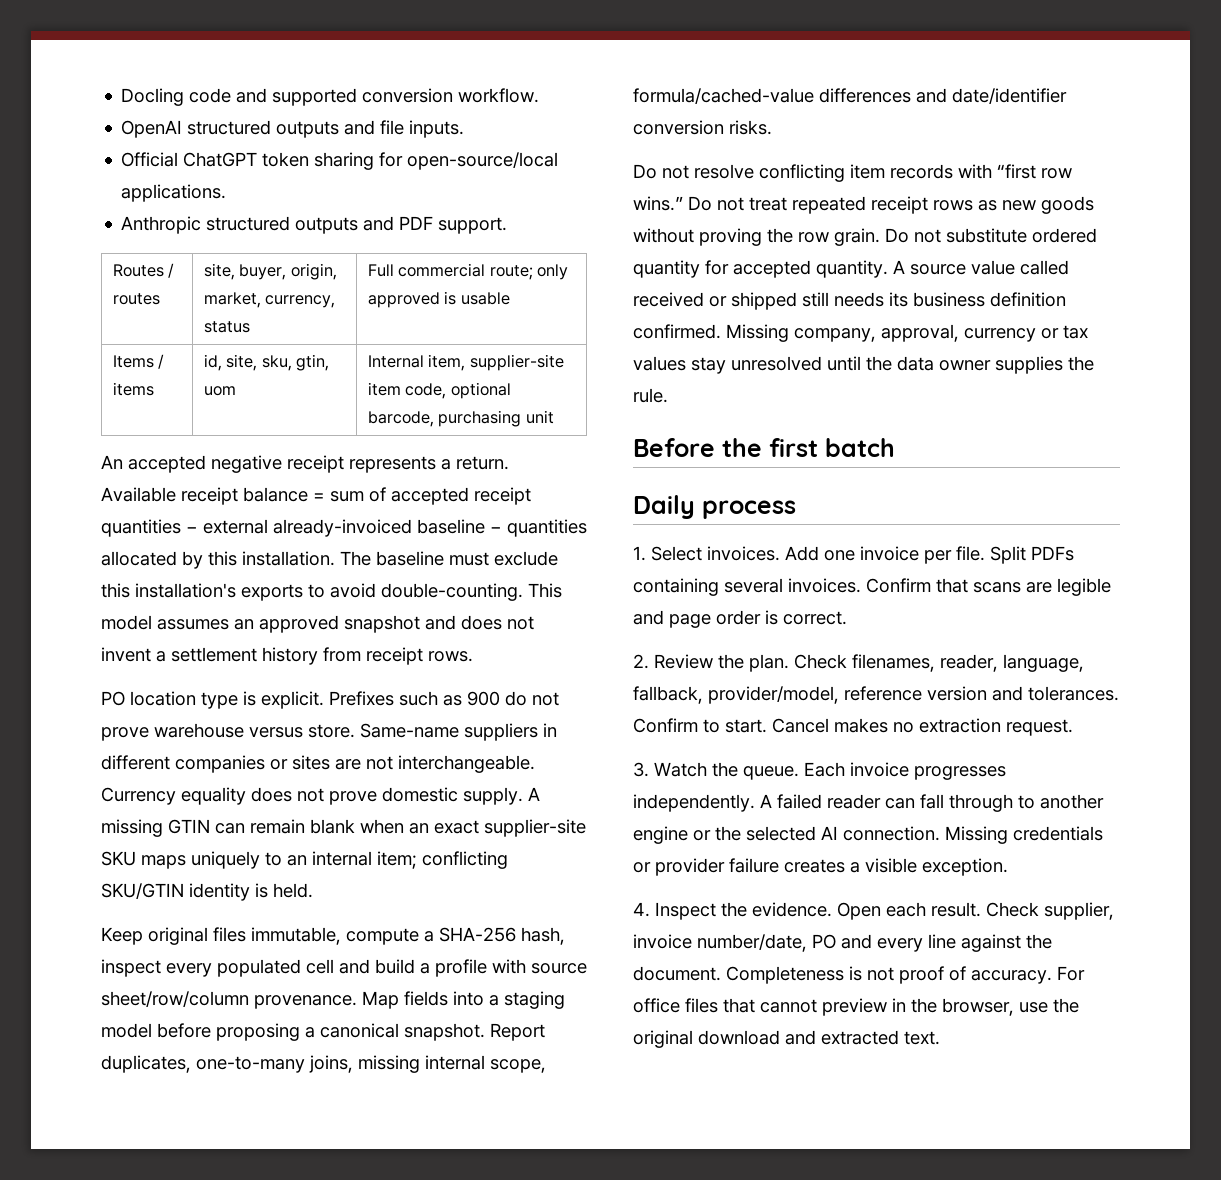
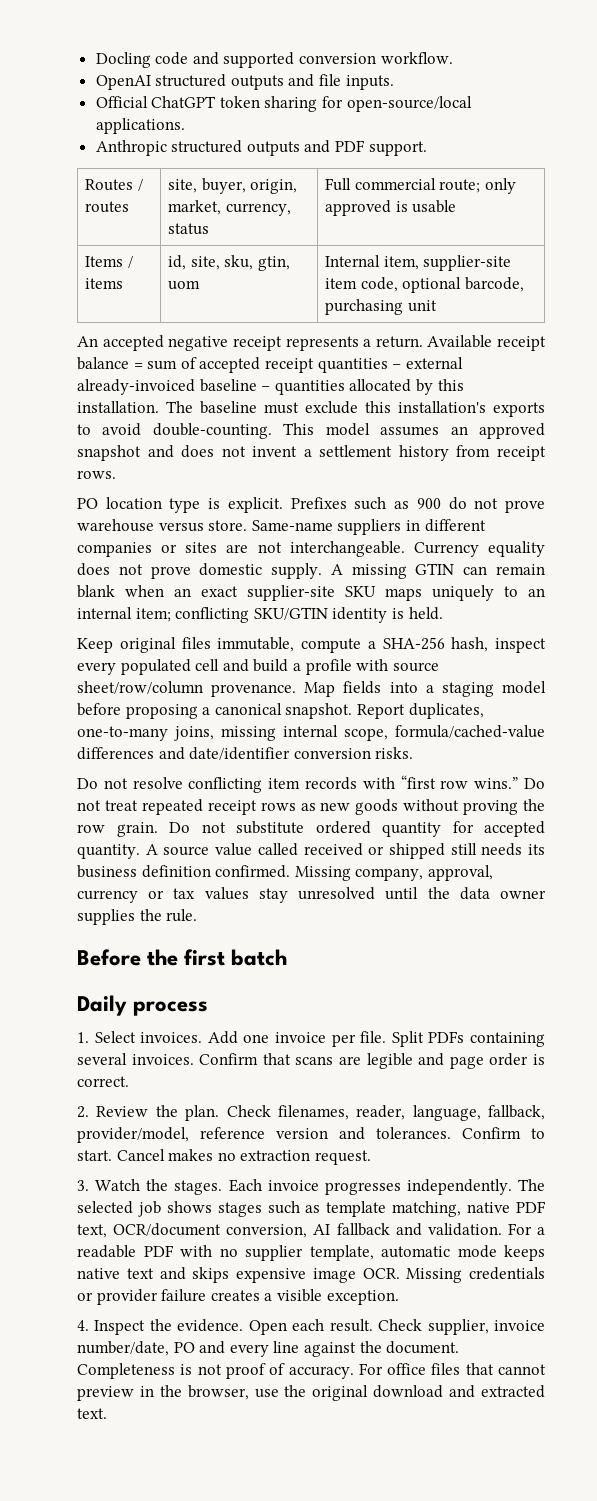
[743,766,799,780] queue. -> [174,1180,223,1195] stages.
[760,794,1104,812] [633,826,940,844] A failed reader can fall through to another engine or the selected AI connection. -> [518,1179,545,1191] [77,1201,546,1217] [77,1223,545,1238] [77,1245,545,1261] [77,1267,400,1283] The selected job shows stages such as template matching, native PDF text, OCR/document conversion, AI fallback and validation. For a readable PDF with no supplier template, automatic mode keeps native text and skips expensive image OCR.

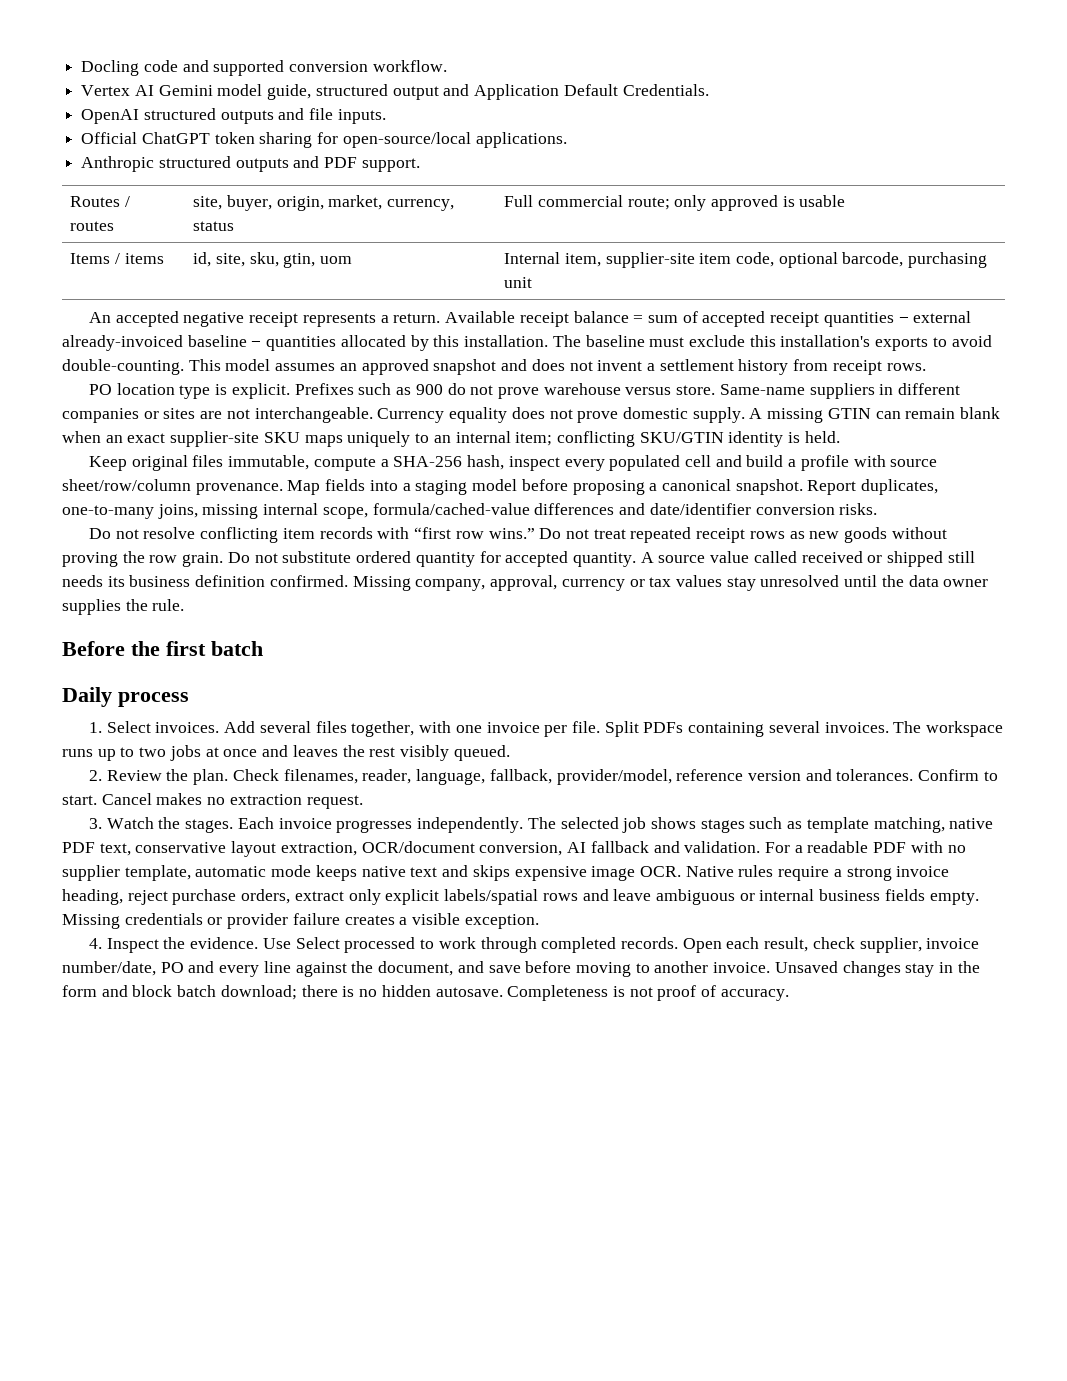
(453, 58) none -> [81,84,709,100] // Vertex AI Gemini model guide, structured output and Application Default Credentials.
(238, 1037) none -> [259,721,452,737] several files together, with
[199,1053,546,1069] [77,1076,129,1087] Confirm that scans are legible and page order is correct. -> [893,721,1004,737] [62,745,510,761] The workspace runs up to two jobs at once and leaves the rest visibly queued.
(107, 1231) none -> [135,841,357,857] conservative layout extraction,
(400, 1273) none -> [685,865,950,881] [62,889,979,905] Native rules require a strong invoice heading, reject purchase orders, extract only explicit labels/spatial rows and leave ambiguous or internal business fields empty.
[248,1319,423,1335] Open each result. Check -> [262,937,855,953] Use Select processed to work through completed records. Open each result, check
[386,1341,460,1354] document. -> [378,961,980,977] [62,985,503,1000] document, and save before moving to another invoice. Unsaved changes stay in the form and block batch download; there is no hidden autosave.
[358,1363,546,1375] [77,1385,545,1401] [77,1408,107,1419] For office files that cannot preview in the browser, use the original download and extracted text. -> (789, 995) none

